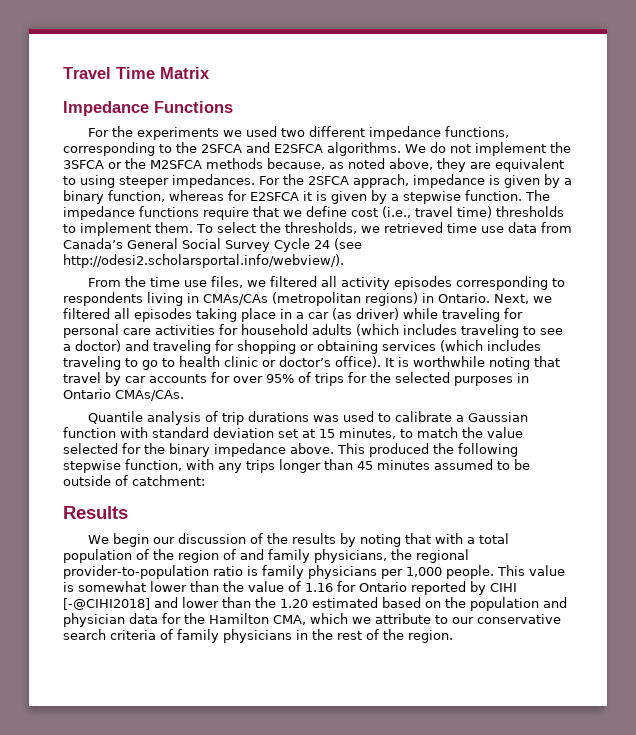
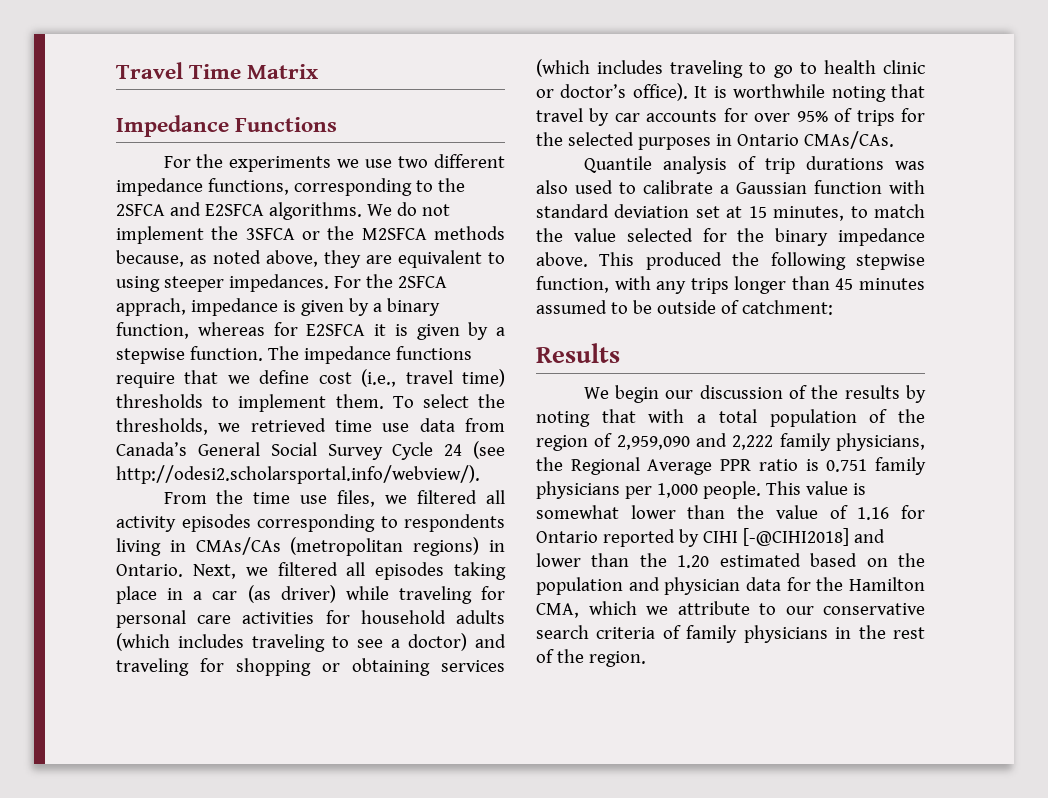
[245,126,277,137] used -> [365,159,393,168] use
(339, 418) none -> [536,180,568,194] also
[240,549,469,563] [63,565,209,579] and family physicians, the regional provider-to-population -> [616,433,925,451] [536,457,752,475] 2,959,090 and 2,222 family physicians, the Regional Average PPR
(258, 571) none -> [826,459,868,472] 0.751

